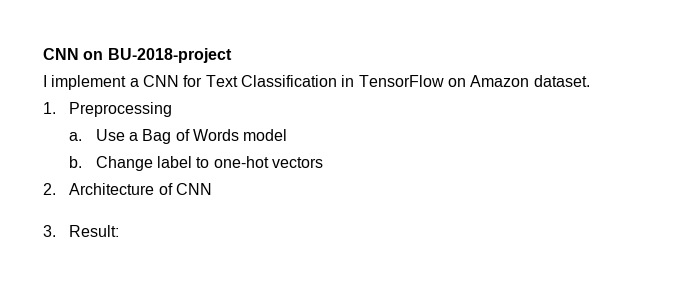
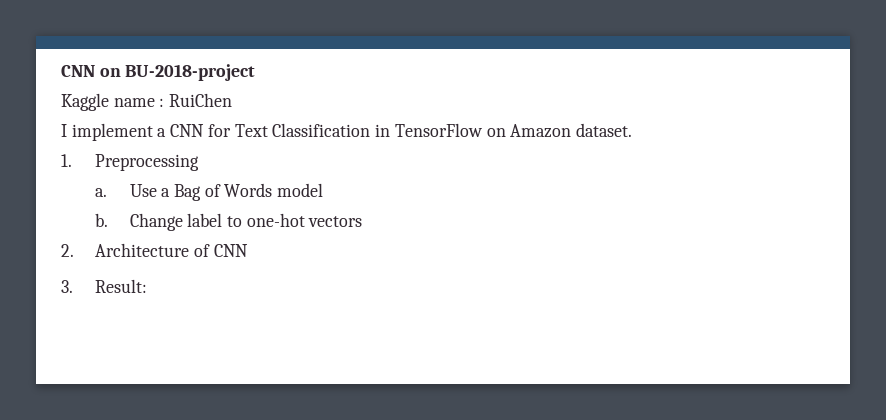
(232, 55) none -> [61,93,233,111] // Kaggle name : RuiChen

